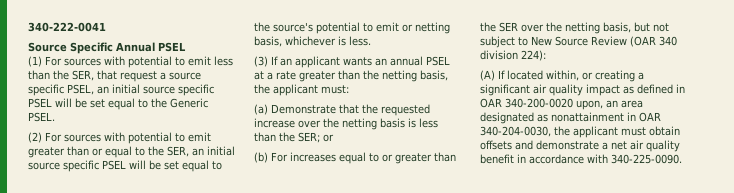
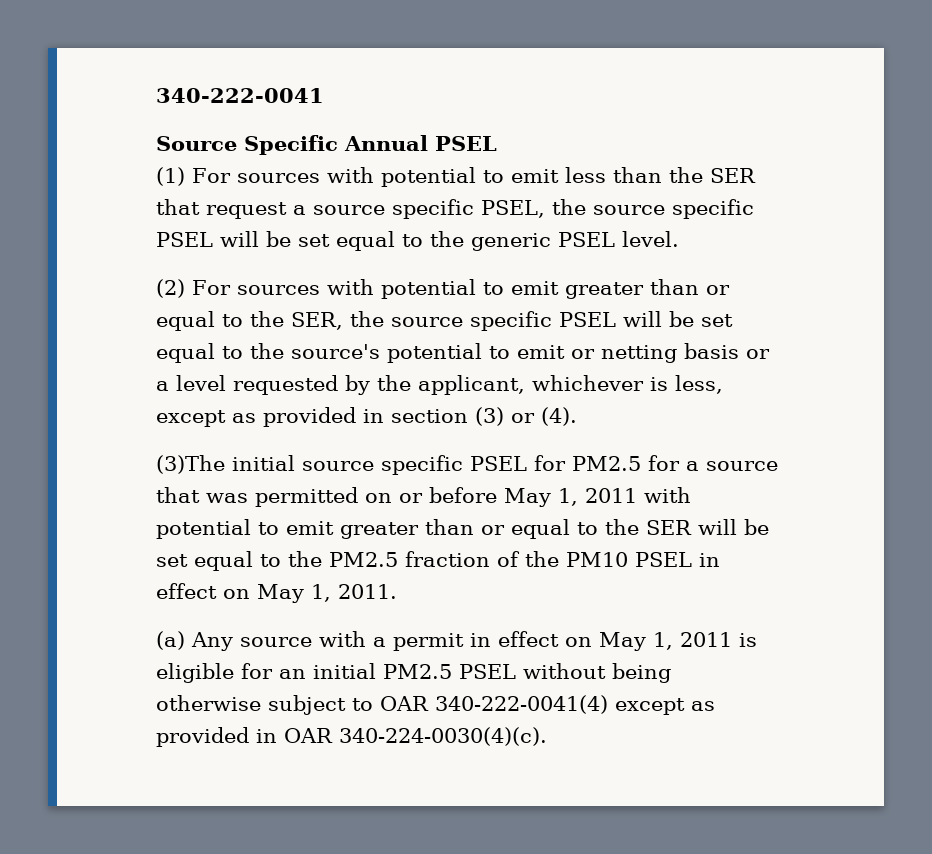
[72,70,94,81] SER, -> [709,168,756,183] SER
[97,84,214,96] [28,98,208,110] [28,112,55,122] an initial source specific PSEL will be set equal to the Generic PSEL. -> [552,199,754,219] [156,231,679,251] the source specific PSEL will be set equal to the generic PSEL level.
[192,146,235,156] an initial -> [350,311,384,327] the
[254,36,371,47] [254,56,450,68] [254,70,448,82] [254,84,349,96] [254,104,430,116] [254,118,438,130] [254,132,334,143] [254,152,456,164] [480,22,669,34] [480,36,677,48] [480,50,546,61] [480,70,644,82] [480,84,685,96] [480,98,643,110] [480,112,661,124] [480,126,680,138] [480,140,680,152] [480,154,682,164] basis, whichever is less. // (3) If an applicant wants an annual PSEL at a rate greater than the netting basis, the applicant must: // (a) Demonstrate that the requested increase over the netting basis is less than the SER; or // (b) For increases equal to or greater than the SER over the netting basis, but not subject to New Source Review (OAR 340 division 224): // (A) If located within, or creating a significant air quality impact as defined in OAR 340-200-0020 upon, an area designated as nonattainment in OAR 340-204-0030, the applicant must obtain offsets and demonstrate a net air quality benefit in accordance with 340-225-0090. -> [684,343,770,359] [156,375,723,395] [156,407,577,427] [156,455,778,475] [156,487,691,507] [156,519,769,539] [156,551,720,571] [156,583,397,603] [156,631,757,651] [156,663,671,683] [156,695,715,715] [156,727,547,747] basis or a level requested by the applicant, whichever is less, except as provided in section (3) or (4). // (3)The initial source specific PSEL for PM2.5 for a source that was permitted on or before May 1, 2011 with potential to emit greater than or equal to the SER will be set equal to the PM2.5 fraction of the PM10 PSEL in effect on May 1, 2011. // (a) Any source with a permit in effect on May 1, 2011 is eligible for an initial PM2.5 PSEL without being otherwise subject to OAR 340-222-0041(4) except as provided in OAR 340-224-0030(4)(c).

